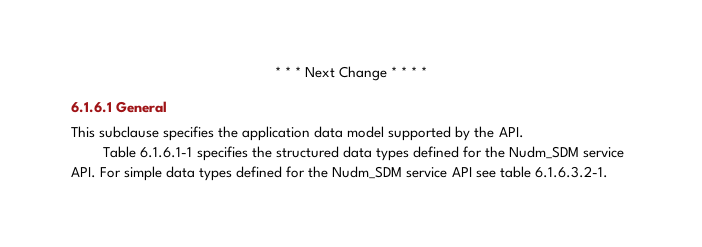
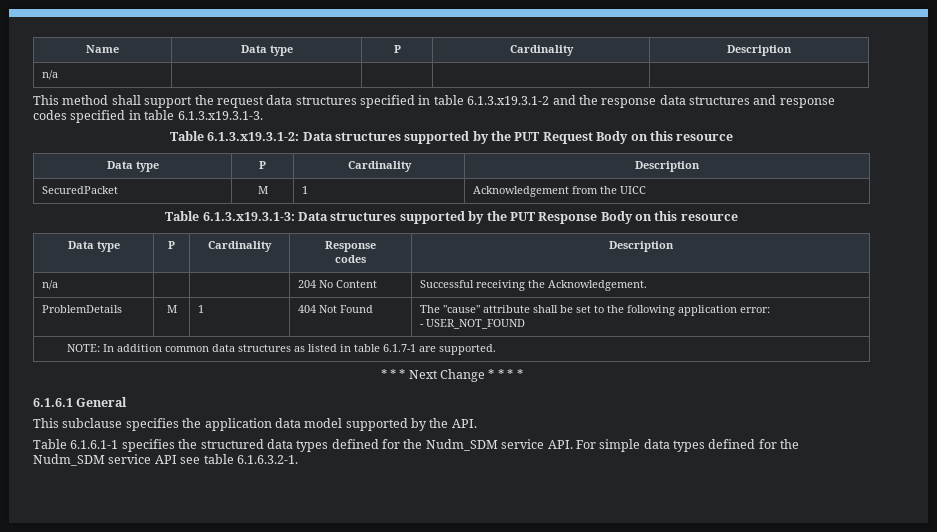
(274, 71) none -> [86,45,119,53] [240,45,293,56] [393,45,401,53] [509,45,574,56] [727,45,792,56] [42,70,59,80] [33,95,835,108] [33,110,263,123] [169,131,734,144] [106,161,159,172] [259,161,266,169] [347,161,412,172] [635,161,700,172] [42,186,119,194] [257,186,268,194] [302,186,309,194] [473,186,647,197] [165,211,738,224] [67,241,120,252] [168,241,175,249] [208,241,272,252] [325,241,377,252] [335,255,367,263] [608,241,674,252] [42,280,59,290] [298,280,378,288] [420,280,648,291] [42,305,123,313] [166,305,177,313] [198,305,205,313] [298,305,374,313] [420,305,771,316] [420,319,526,329] [67,344,497,355] Name | Data type | P | Cardinality | Description // n/a | | | | // This method shall support the request data structures specified in table 6.1.3.x19.3.1-2 and the response data structures and response codes specified in table 6.1.3.x19.3.1-3. // Table 6.1.3.x19.3.1-2: Data structures supported by the PUT Request Body on this resource // Data type | P | Cardinality | Description // SecuredPacket | M | 1 | Acknowledgement from the UICC // Table 6.1.3.x19.3.1-3: Data structures supported by the PUT Response Body on this resource // Data type | P | Cardinality | Response // codes | Description // n/a | | | 204 No Content | Successful receiving the Acknowledgement. // ProblemDetails | M | 1 | 404 Not Found | The "cause" attribute shall be set to the following application error: // - USER_NOT_FOUND // NOTE: In addition common data structures as listed in table 6.1.7-1 are supported. //

